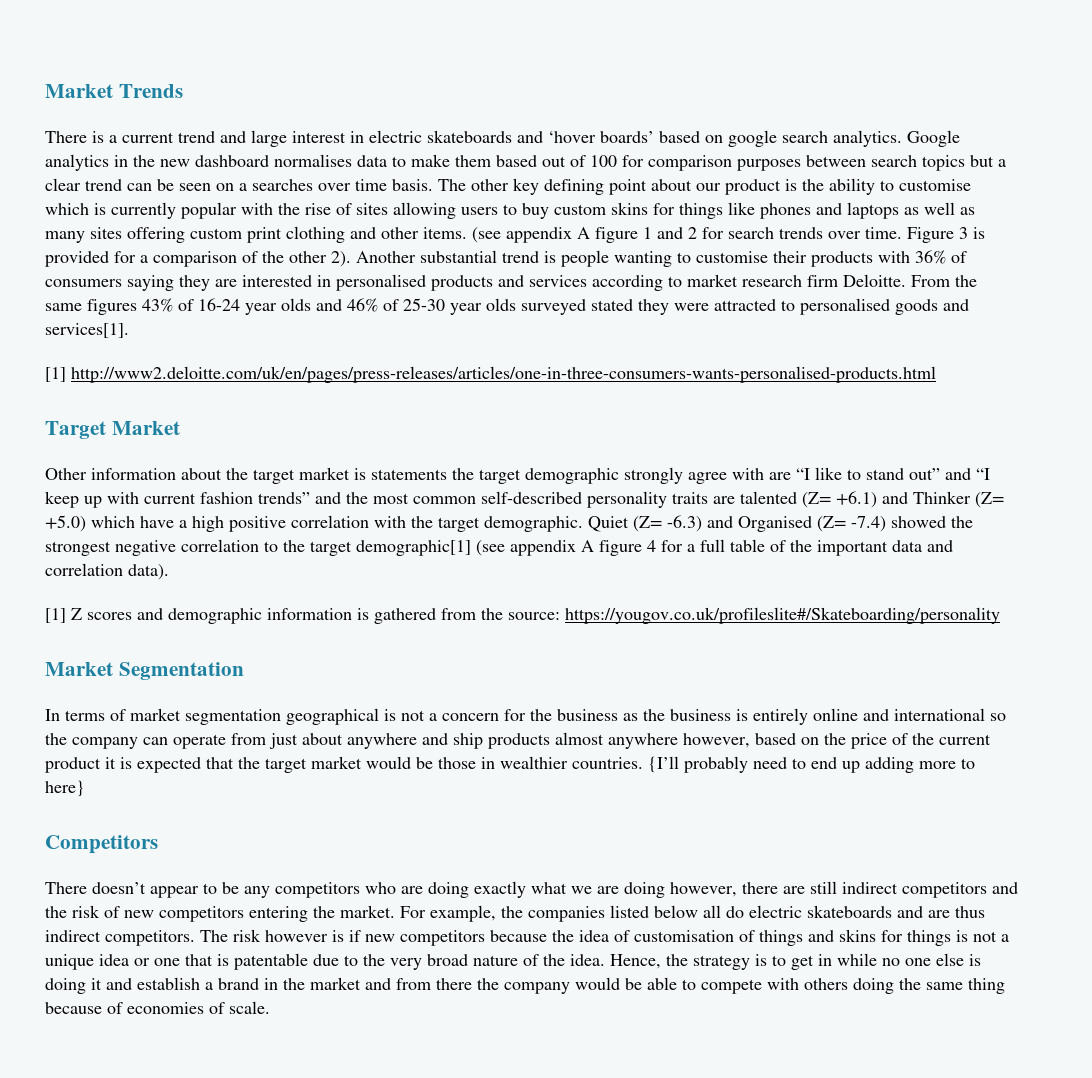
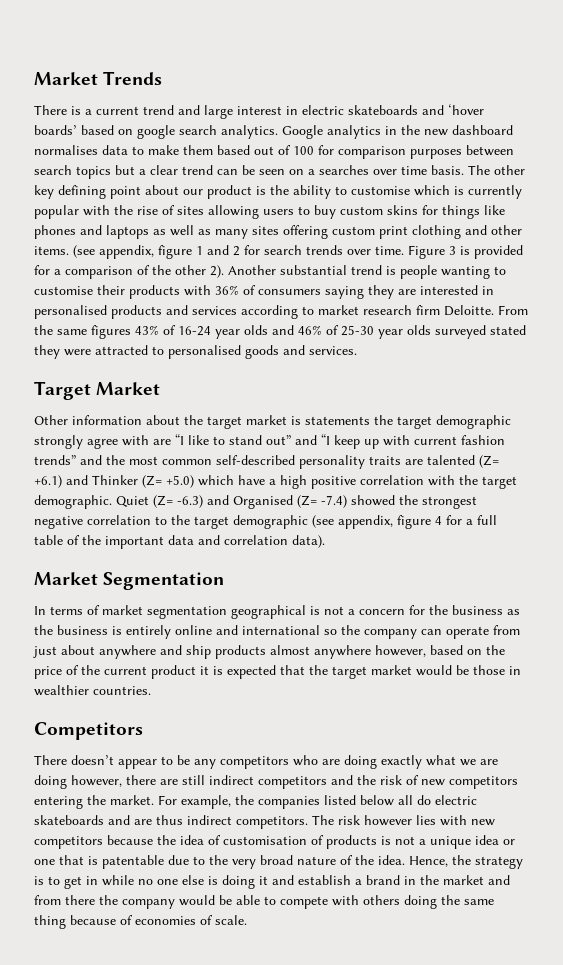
[506,227,590,243] appendix A -> [99,245,154,259] appendix,
[45,323,129,338] [45,366,936,383] services[1]. // [1] http://www2.deloitte.com/uk/en/pages/press-releases/articles/one-in-three-consumers-wants-personalised-products.html -> [309,346,357,355] services.
[356,540,594,556] demographic[1] (see appendix A -> [233,515,393,529] demographic (see appendix,
[45,607,1000,624] // [1] Z scores and demographic information is gathered from the source: https://yougov.co.uk/profileslite#/Skateboarding/personality -> (325, 541) none
[648,756,975,773] [45,780,85,797] {I’ll probably need to end up adding more to here} -> (151, 690) none
[332,930,361,942] is if -> [416,815,467,826] lies with
[759,929,951,946] things and skins for things -> [326,835,377,849] products

